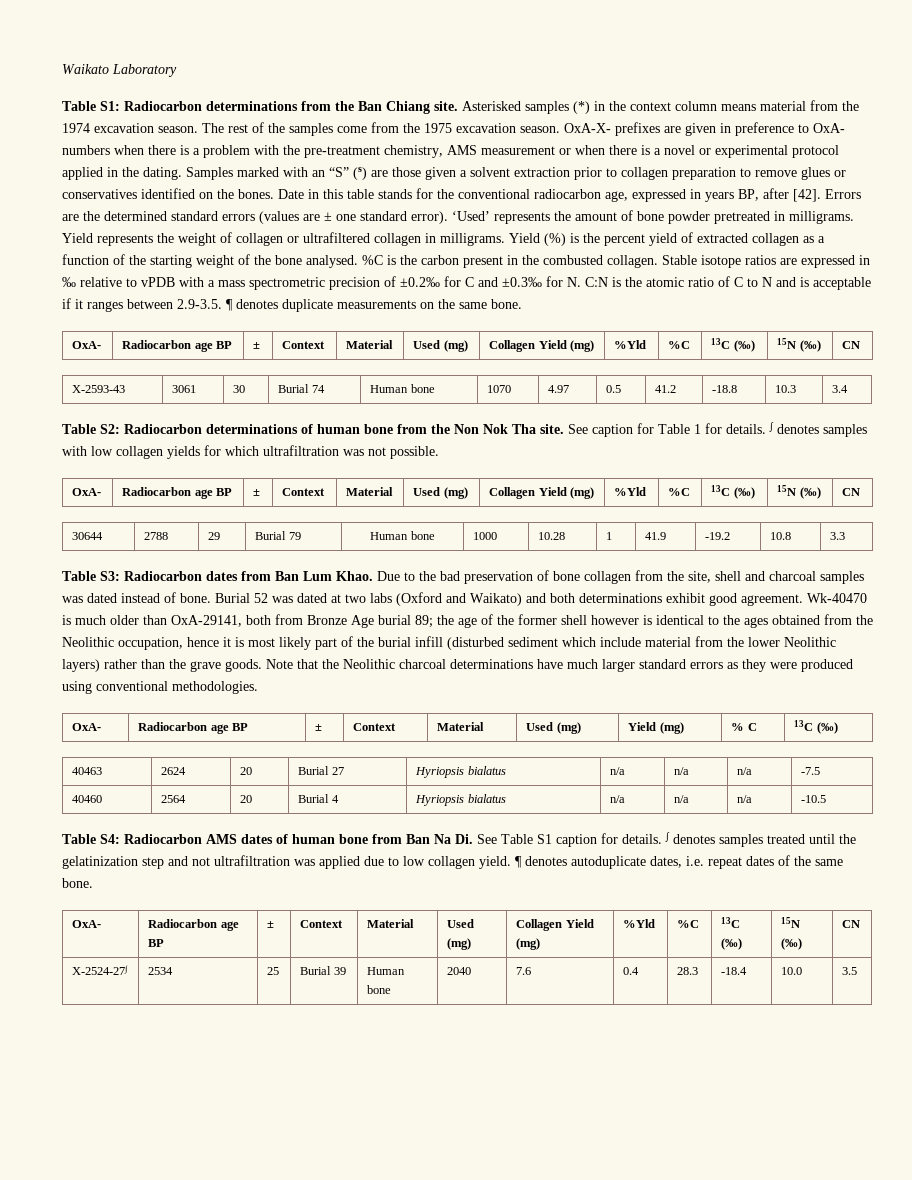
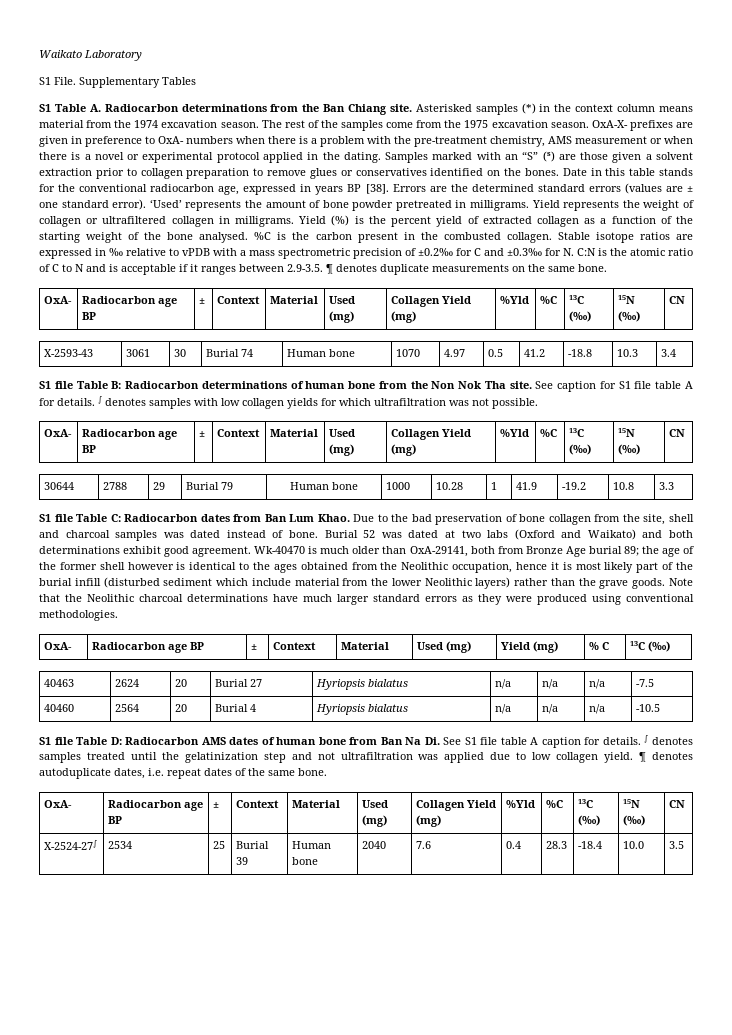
[62,101,120,111] Table S1: -> [39,77,196,88] [39,104,101,112] S1 File. Supplementary Tables // S1 Table A.
[738,188,821,202] BP, after [42]. -> [347,184,389,194] BP [38].
[62,424,120,434] Table S2: -> [39,381,122,389] S1 file Table B:
[658,424,701,434] Table 1 -> [618,381,694,389] S1 file table A
[62,571,120,581] Table S3: -> [39,514,121,522] S1 file Table C:
[62,834,120,844] Table S4: -> [39,737,122,745] S1 file Table D:
[501,834,552,844] Table S1 -> [464,737,539,745] S1 file table A

